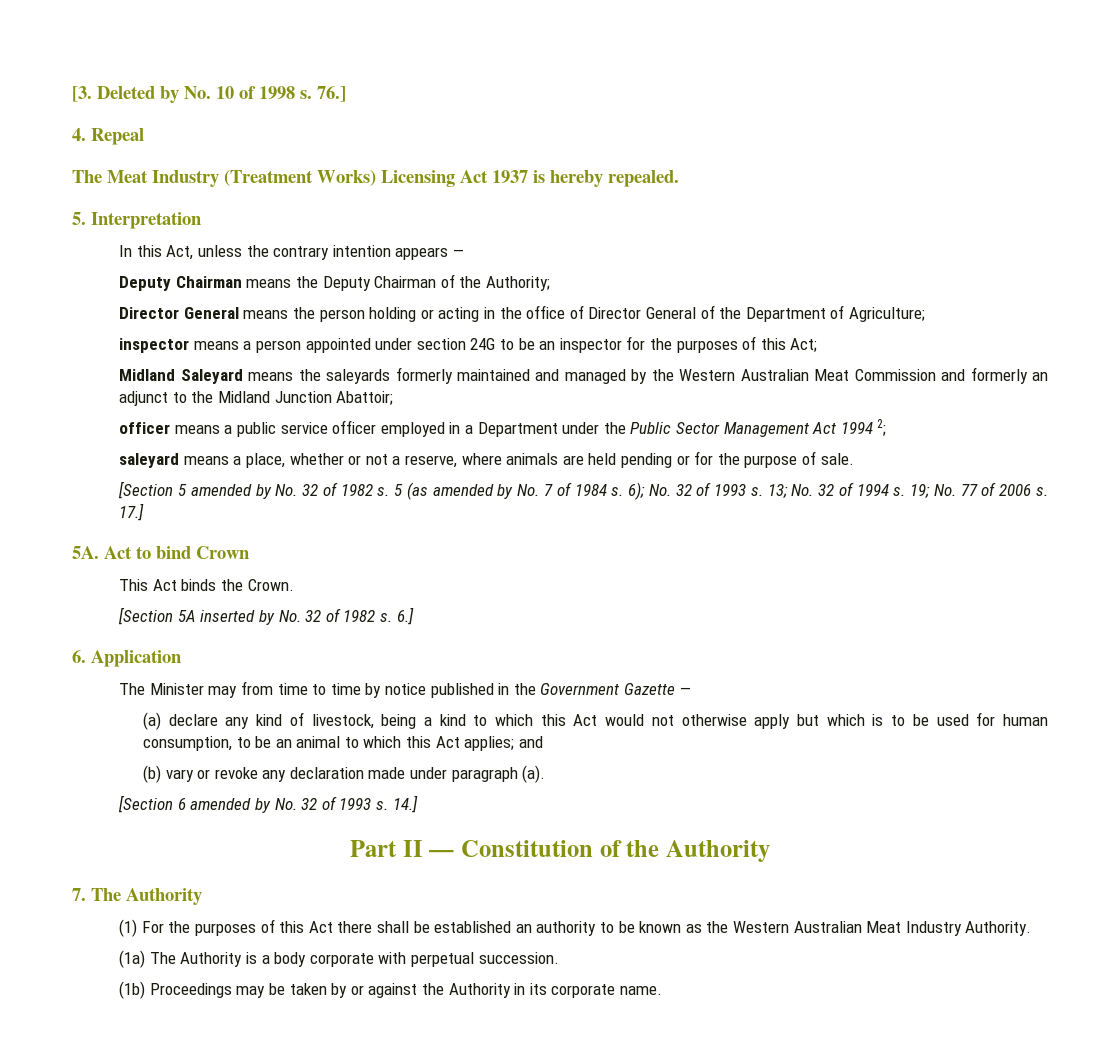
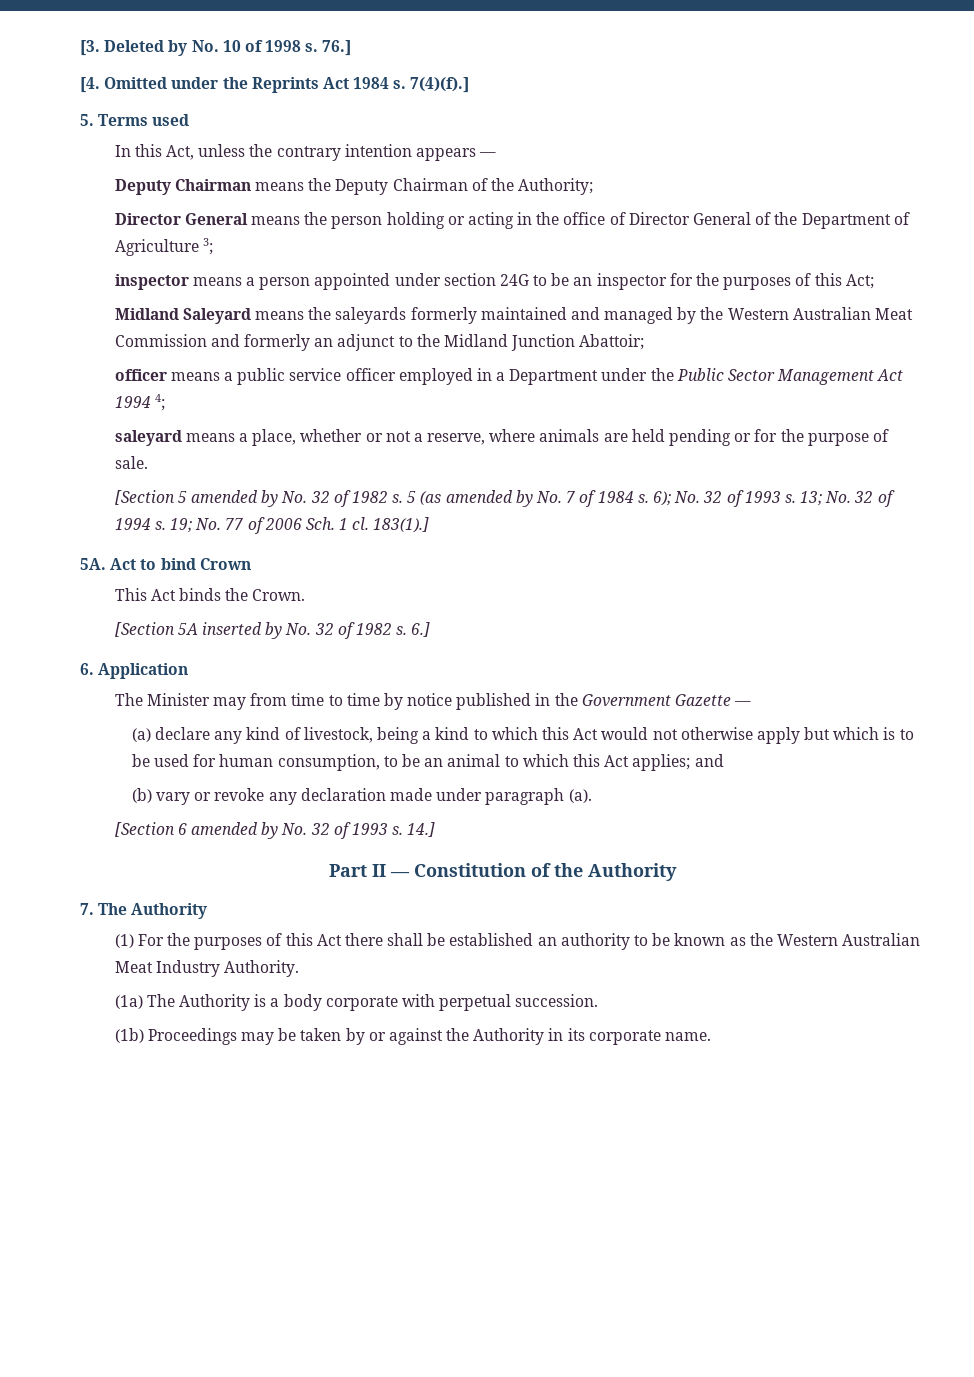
[72,128,144,145] [72,170,679,187] 4. Repeal // The Meat Industry (Treatment Works) Licensing Act 1937 is hereby repealed. -> [80,77,470,93] [4. Omitted under the Reprints Act 1984 s. 7(4)(f).]
[91,212,201,229] Interpretation -> [98,114,190,126] Terms used
[848,307,925,322] Agriculture; -> [114,238,213,256] Agriculture 3;
[877,419,887,436] 2; -> [154,394,165,411] 4;
[1036,487,1049,496] [119,503,145,521] s. 17.] -> [305,517,430,533] Sch. 1 cl. 183(1).]

